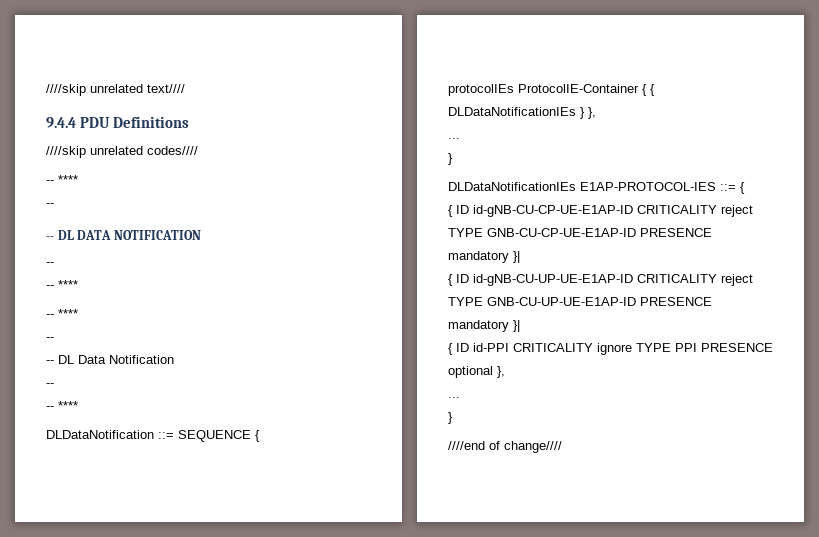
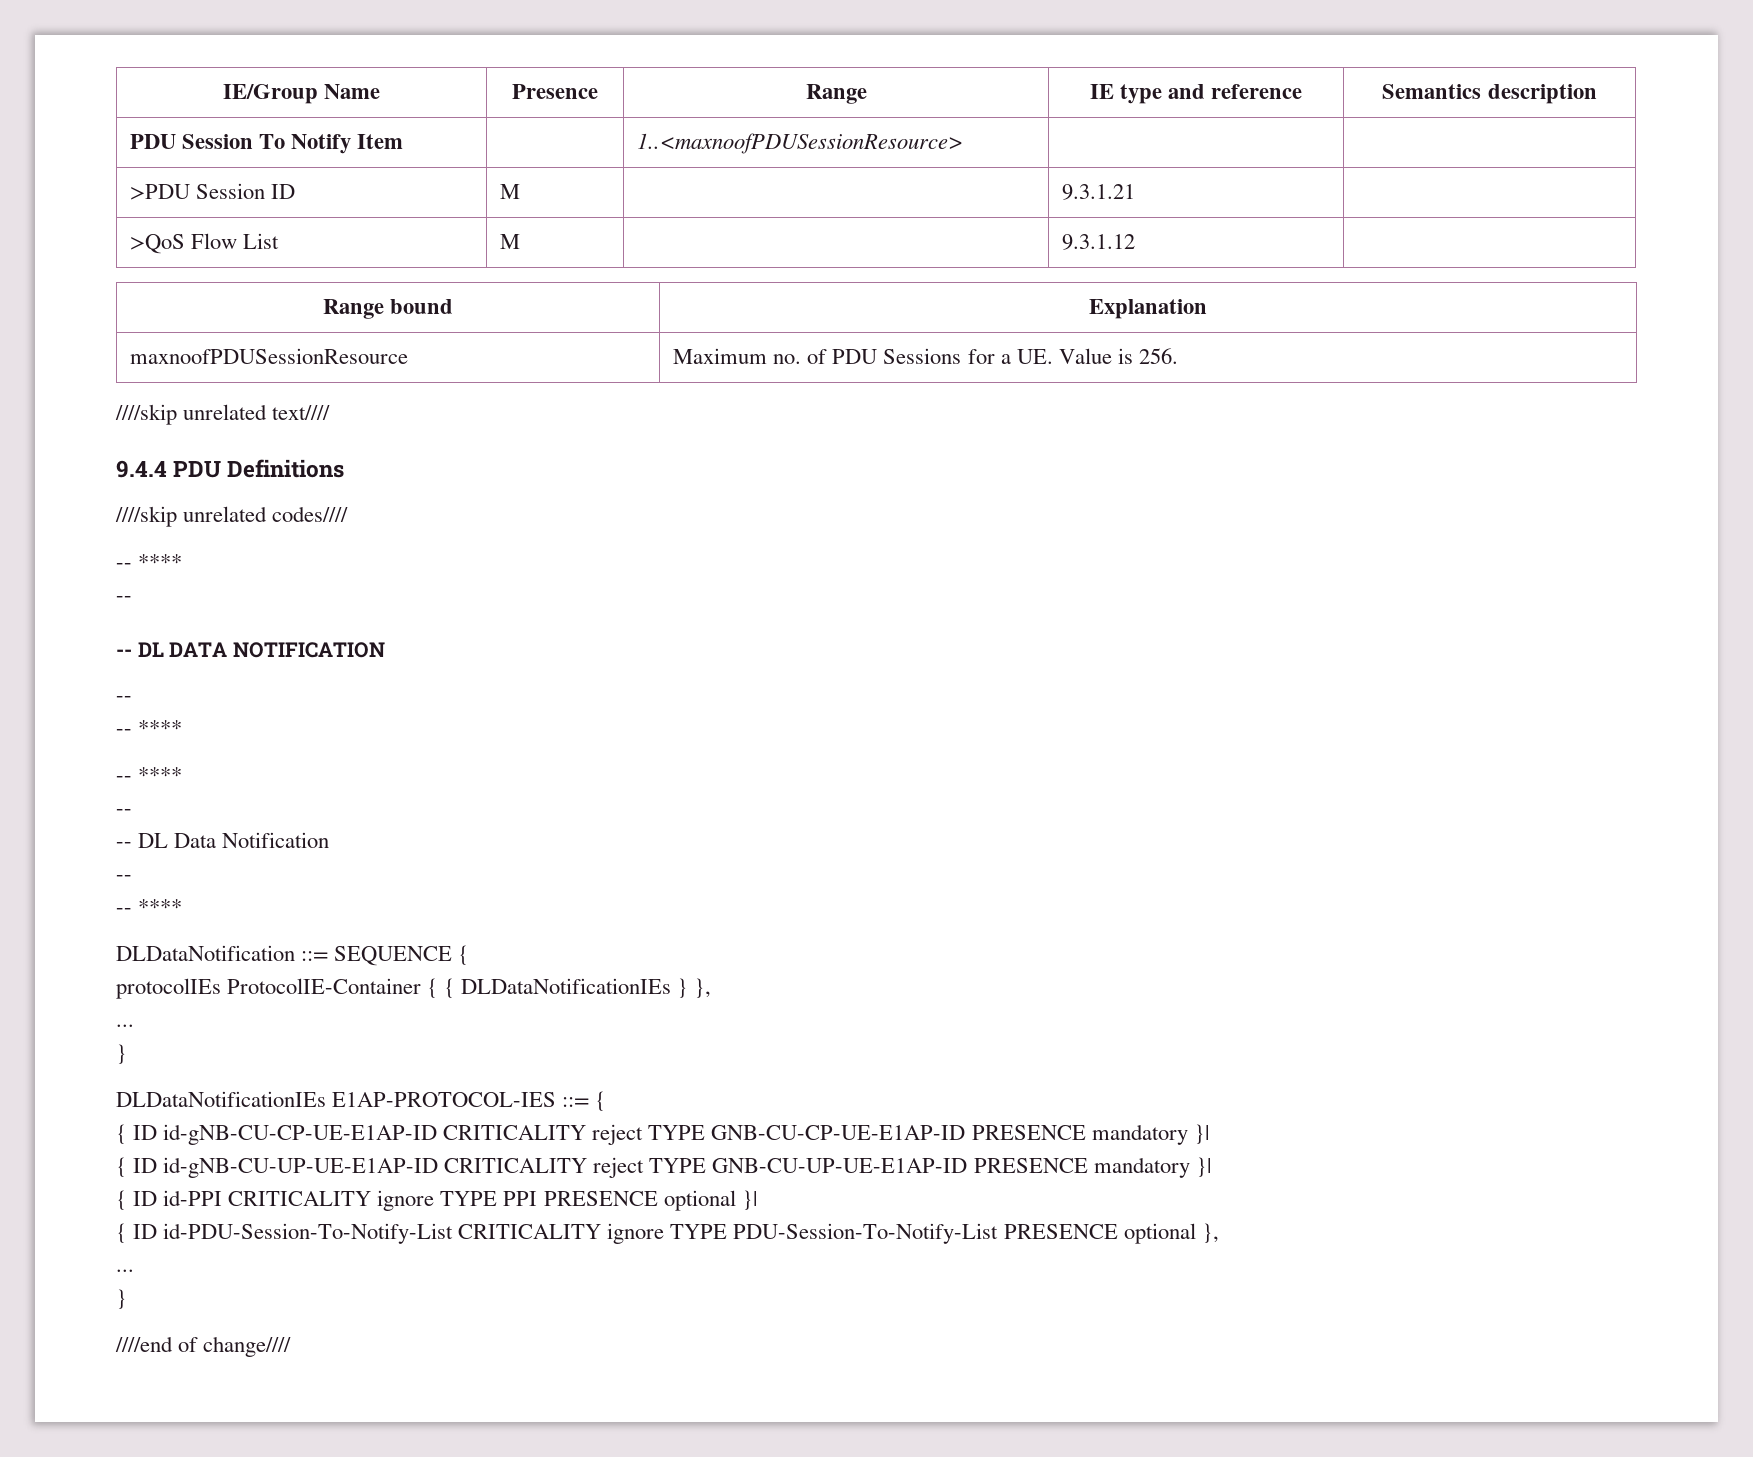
(46, 90) none -> [222,84,381,104] [512,84,598,99] [805,84,867,104] [1089,84,1303,104] [1382,84,1597,104] [130,134,404,154] [637,133,964,154] [130,183,296,200] [500,184,521,199] [1062,184,1136,200] [130,233,280,254] [500,234,521,249] [1062,234,1136,250] [322,299,454,319] [1089,299,1207,319] [130,348,409,364] [673,348,1178,364] IE/Group Name | Presence | Range | IE type and reference | Semantics description // PDU Session To Notify Item | | 1..<maxnoofPDUSessionResource> | | // >PDU Session ID | M | | 9.3.1.21 | // >QoS Flow List | M | | 9.3.1.12 | // Range bound | Explanation // maxnoofPDUSessionResource | Maximum no. of PDU Sessions for a UE. Value is 256. //
(493, 372) none -> [741,1190,758,1210] [116,1223,1196,1244] }| // { ID id-PDU-Session-To-Notify-List CRITICALITY ignore TYPE PDU-Session-To-Notify-List PRESENCE optional

